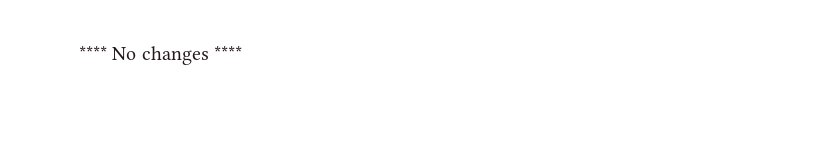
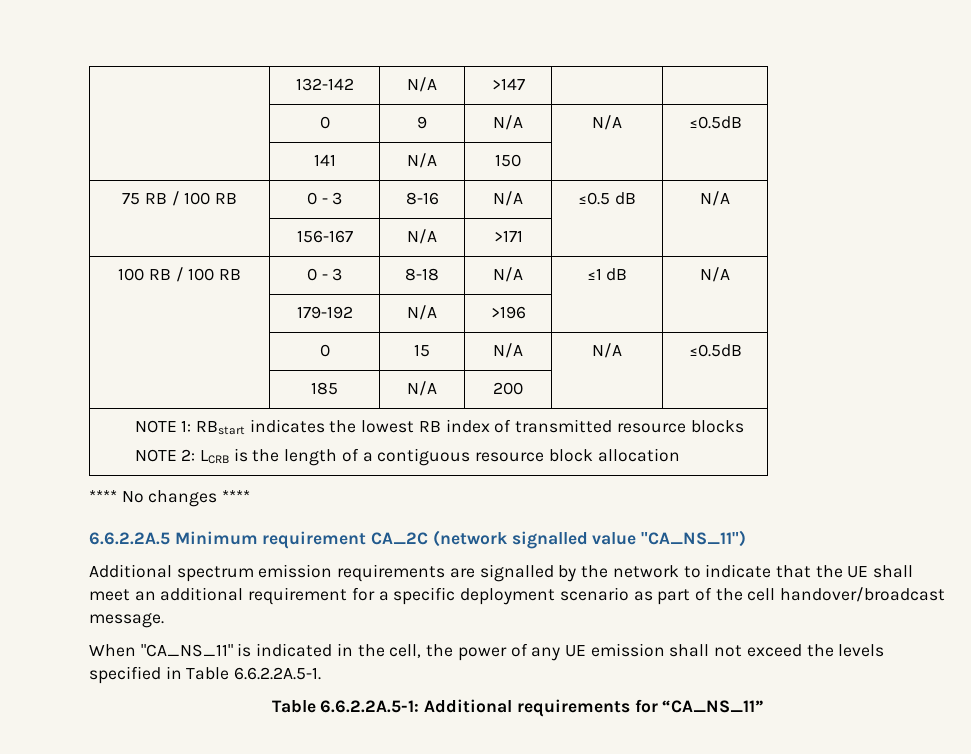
[79,46,243,65] **** No changes **** -> [295,78,354,91] [406,77,437,92] [491,78,525,90] [319,116,330,129] [416,116,427,129] [492,115,523,130] [592,115,622,130] [688,116,742,129] [313,154,336,166] [406,153,437,168] [494,154,521,167] [122,191,237,206] [306,192,343,205] [405,192,439,205] [492,191,523,206] [578,192,636,205] [700,191,730,206] [296,230,353,243] [406,229,437,244] [493,230,523,242] [118,267,241,282] [306,268,343,281] [404,268,439,281] [492,267,523,282] [586,268,628,281] [700,267,730,282] [296,306,353,319] [406,305,437,320] [490,306,526,319] [319,344,330,357] [413,344,430,357] [492,343,523,358] [592,343,622,358] [688,344,742,357] [311,382,338,395] [406,381,437,396] [492,382,523,395] [134,419,744,435] [134,448,680,466] [89,490,251,507] [89,530,747,549] [89,564,914,582] [89,587,946,605] [89,613,164,628] [89,643,885,661] [89,666,322,684] [271,699,764,717] | 132-142 | N/A | >147 | | // | 0 | 9 | N/A | N/A | ≤0.5dB // | 141 | N/A | 150 | | // 75 RB / 100 RB | 0 - 3 | 8-16 | N/A | ≤0.5 dB | N/A // | 156-167 | N/A | >171 | | // 100 RB / 100 RB | 0 - 3 | 8-18 | N/A | ≤1 dB | N/A // | 179-192 | N/A | >196 | | // | 0 | 15 | N/A | N/A | ≤0.5dB // | 185 | N/A | 200 | | // NOTE 1: RBstart indicates the lowest RB index of transmitted resource blocks // NOTE 2: LCRB is the length of a contiguous resource block allocation // **** No changes **** // 6.6.2.2A.5 Minimum requirement CA_2C (network signalled value "CA_NS_11") // Additional spectrum emission requirements are signalled by the network to indicate that the UE shall meet an additional requirement for a specific deployment scenario as part of the cell handover/broadcast message. // When "CA_NS_11" is indicated in the cell, the power of any UE emission shall not exceed the levels specified in Table 6.6.2.2A.5-1. // Table 6.6.2.2A.5-1: Additional requirements for “CA_NS_11”

